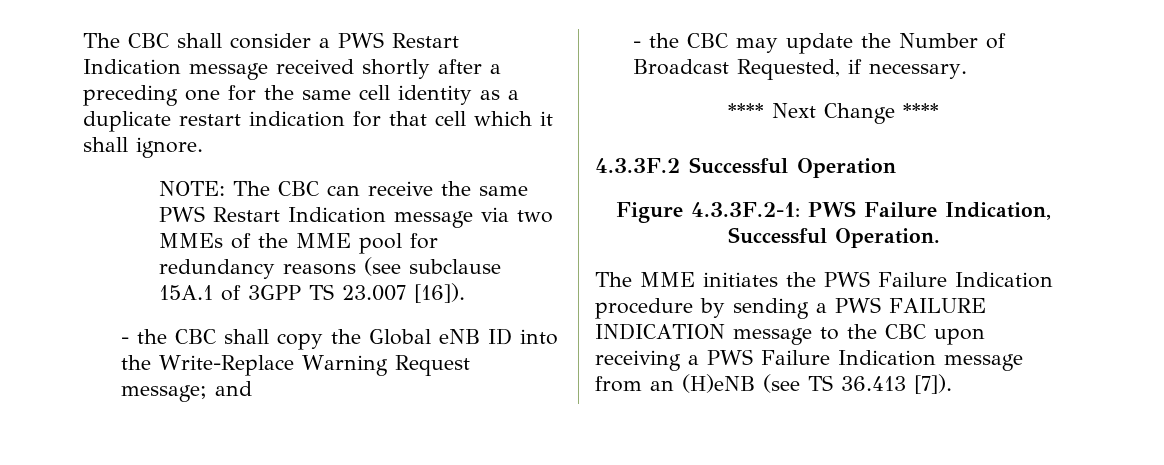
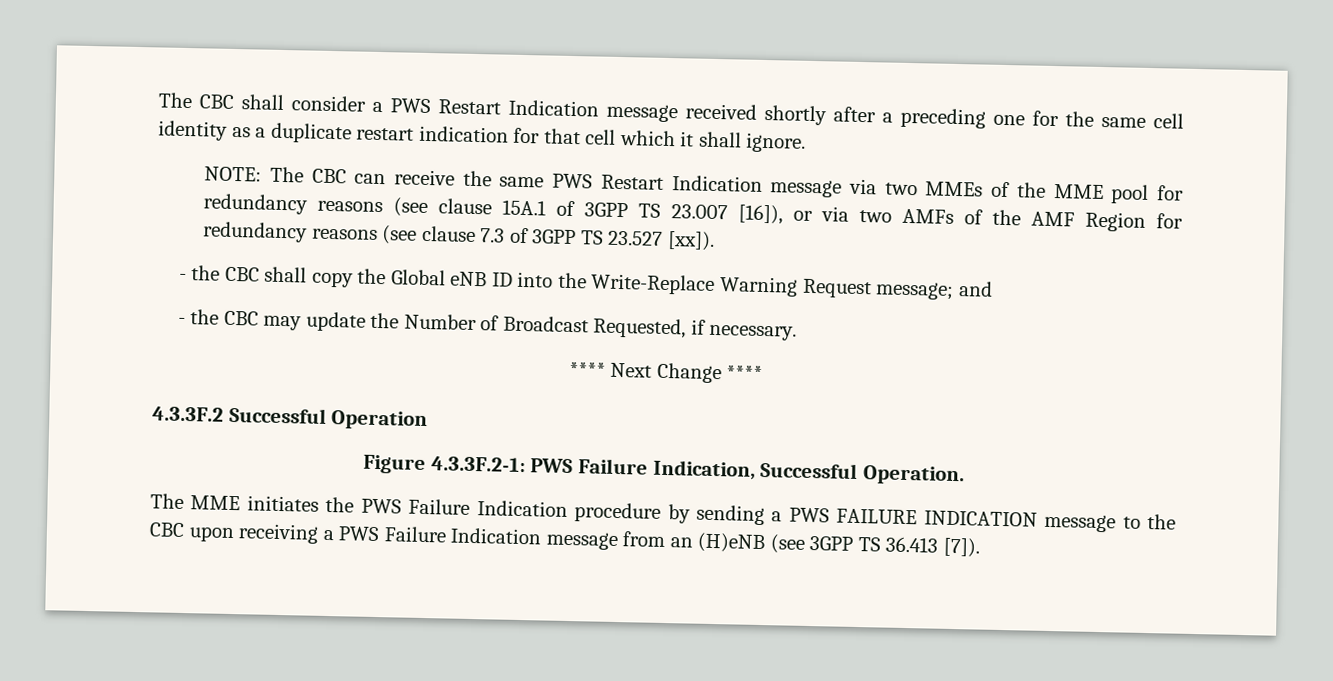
[408,259,501,274] subclause -> [438,198,493,215] clause
[413,283,465,303] [16]). -> [738,204,1183,232] [202,221,715,251] [16]), or via two AMFs of the AMF Region for redundancy reasons (see clause 7.3 of 3GPP TS 23.527 [xx]).
(800, 383) none -> [809,536,854,551] 3GPP

